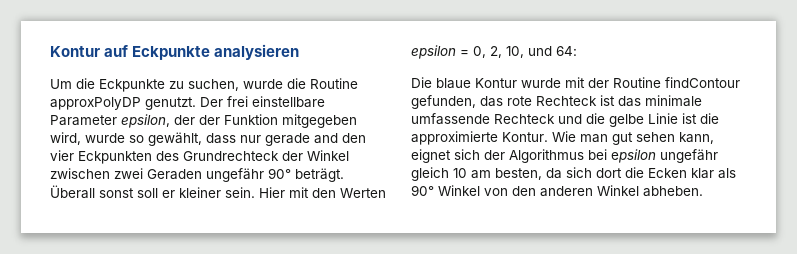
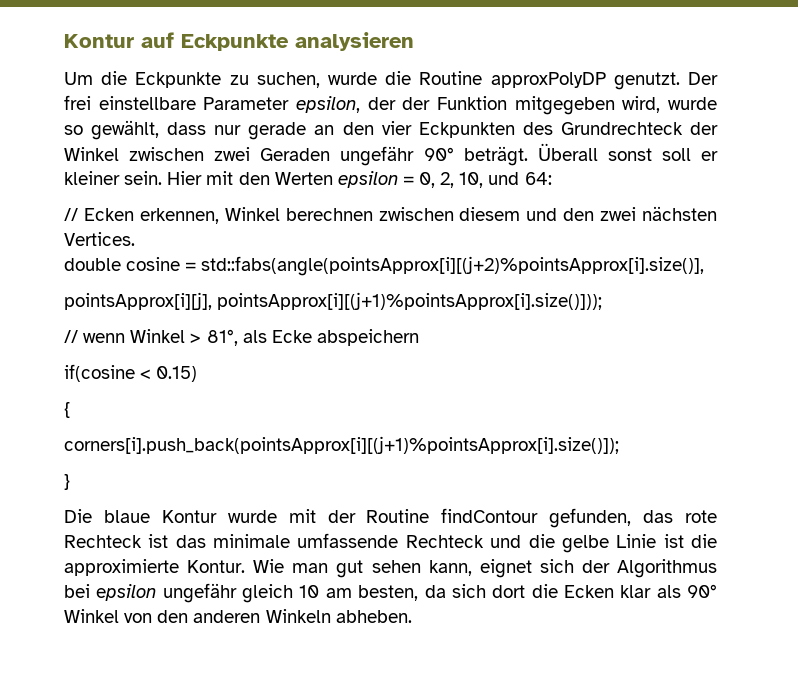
[314,133,338,144] and -> [314,125,335,135] an
(577, 51) none -> [64,206,717,224] [64,232,135,246] [64,256,705,276] [64,292,603,310] [64,329,419,346] [64,364,198,382] [64,402,70,418] [64,436,619,454] [64,474,70,490] // // Ecken erkennen, Winkel berechnen zwischen diesem und den zwei nächsten Vertices. // double cosine = std::fabs(angle(pointsApprox[i][(j+2)%pointsApprox[i].size()], // pointsApprox[i][j], pointsApprox[i][(j+1)%pointsApprox[i].size()])); // // wenn Winkel > 81°, als Ecke abspeichern // if(cosine < 0.15) // { // corners[i].push_back(pointsApprox[i][(j+1)%pointsApprox[i].size()]); // }
[597,185,639,196] Winkel -> [265,609,331,623] Winkeln

